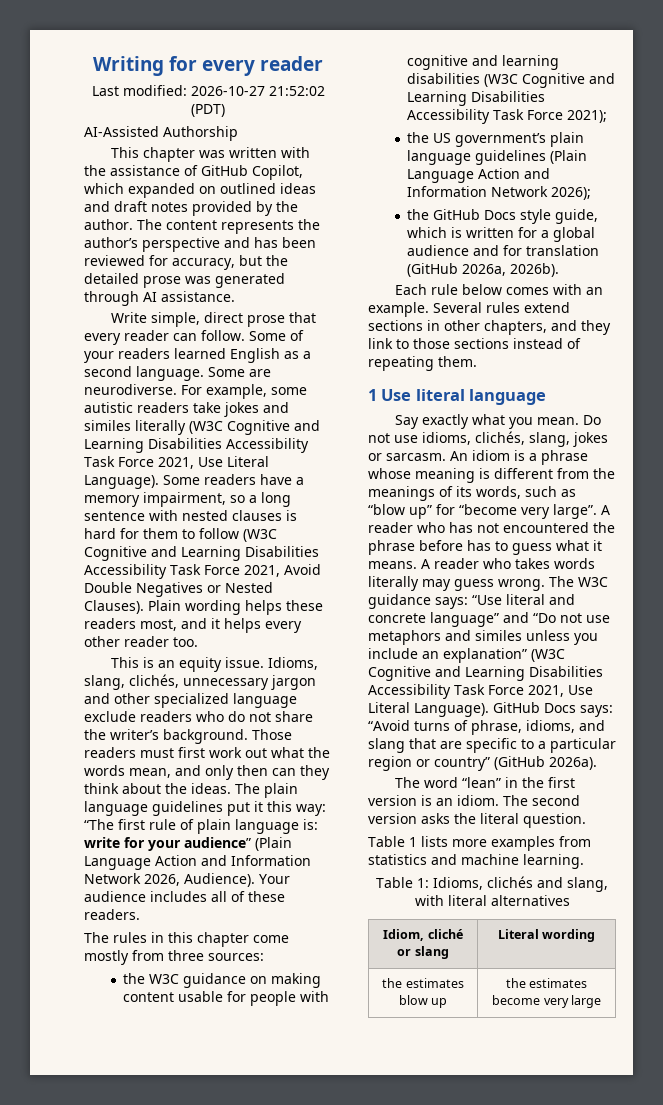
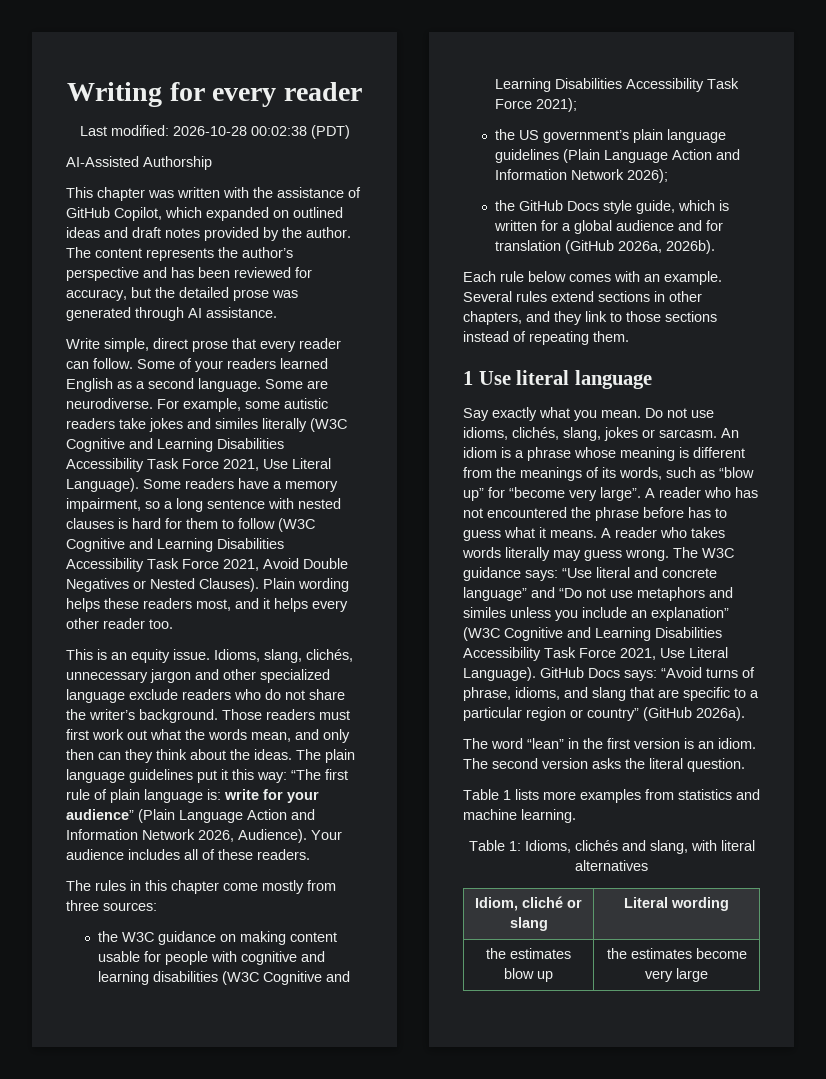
[190,86,325,96] 2026-10-27 21:52:02 -> [172,126,307,136] 2026-10-28 00:02:38

